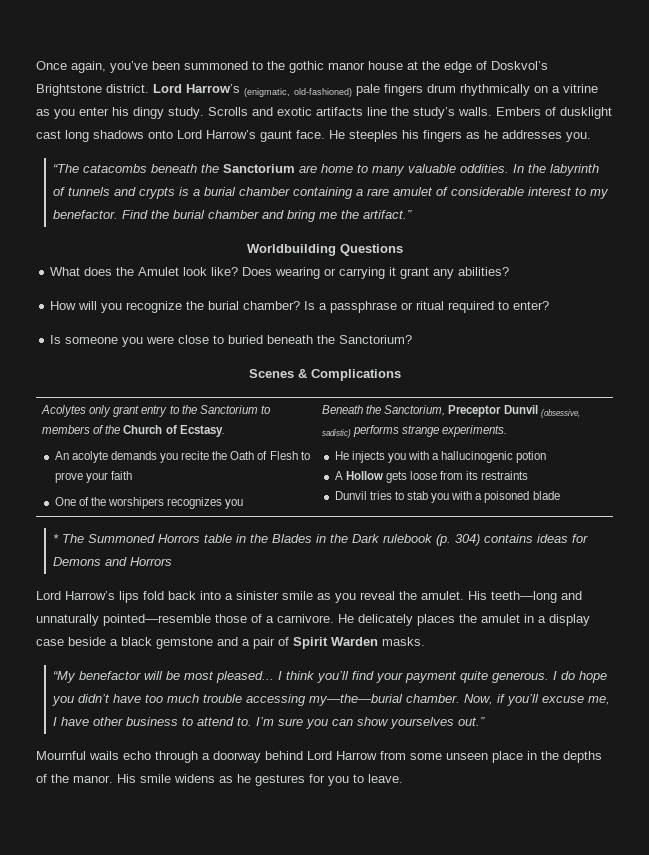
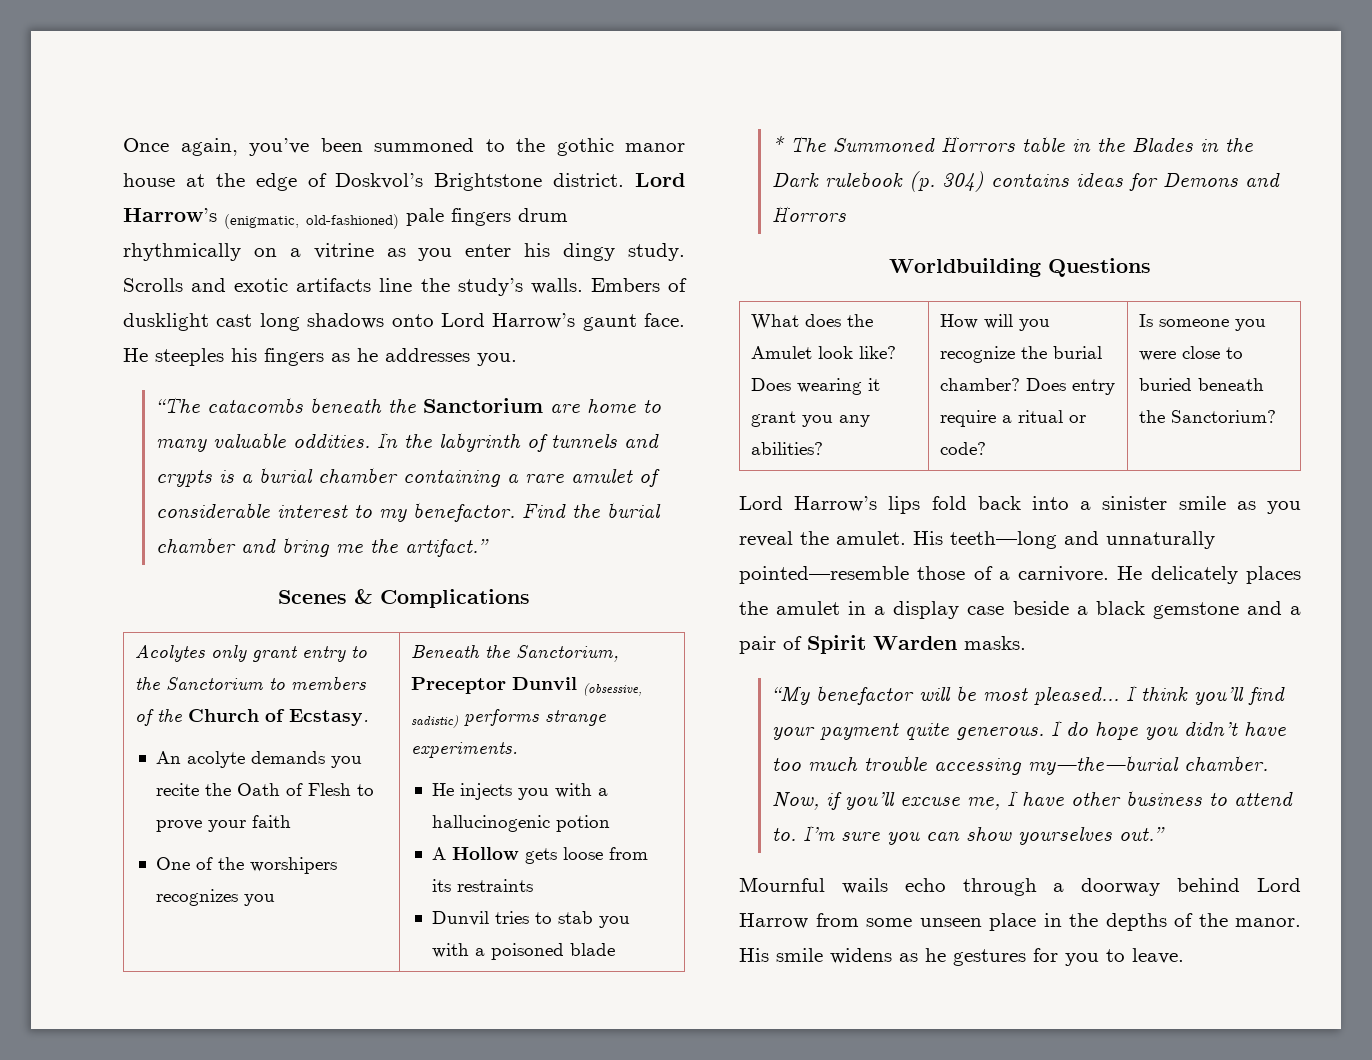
[246,244,403,256] [50,267,510,279] [50,301,550,313] [50,335,413,347] // Worldbuilding Questions // What does the Amulet look like? Does wearing or carrying it grant any abilities? // How will you recognize the burial chamber? Is a passphrase or ritual required to enter? // Is someone you were close to buried beneath the Sanctorium? -> (490, 548) none
(172, 561) none -> [889,258,1151,277] [751,314,874,330] [751,346,897,359] [751,378,881,395] [751,411,871,427] [751,442,824,455] [940,314,1051,331] [940,346,1103,363] [940,378,1116,395] [940,410,1087,427] [940,442,987,455] [1139,314,1267,331] [1139,346,1244,361] [1139,378,1265,391] [1139,410,1277,423] // Worldbuilding Questions // What does the Amulet look like? Does wearing it grant you any abilities? | How will you recognize the burial chamber? Does entry require a ritual or code? | Is someone you were close to buried beneath the Sanctorium?

